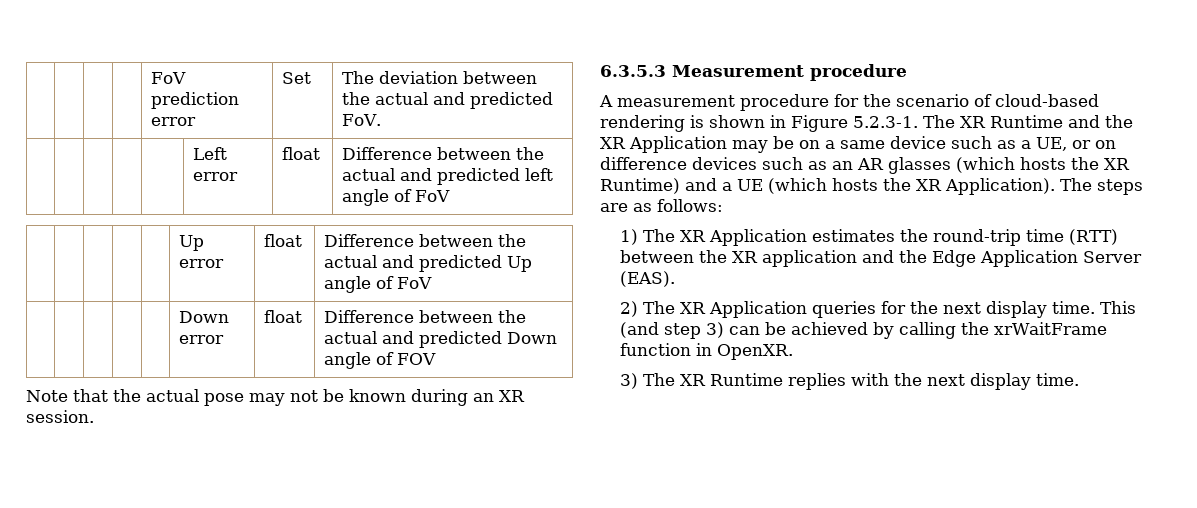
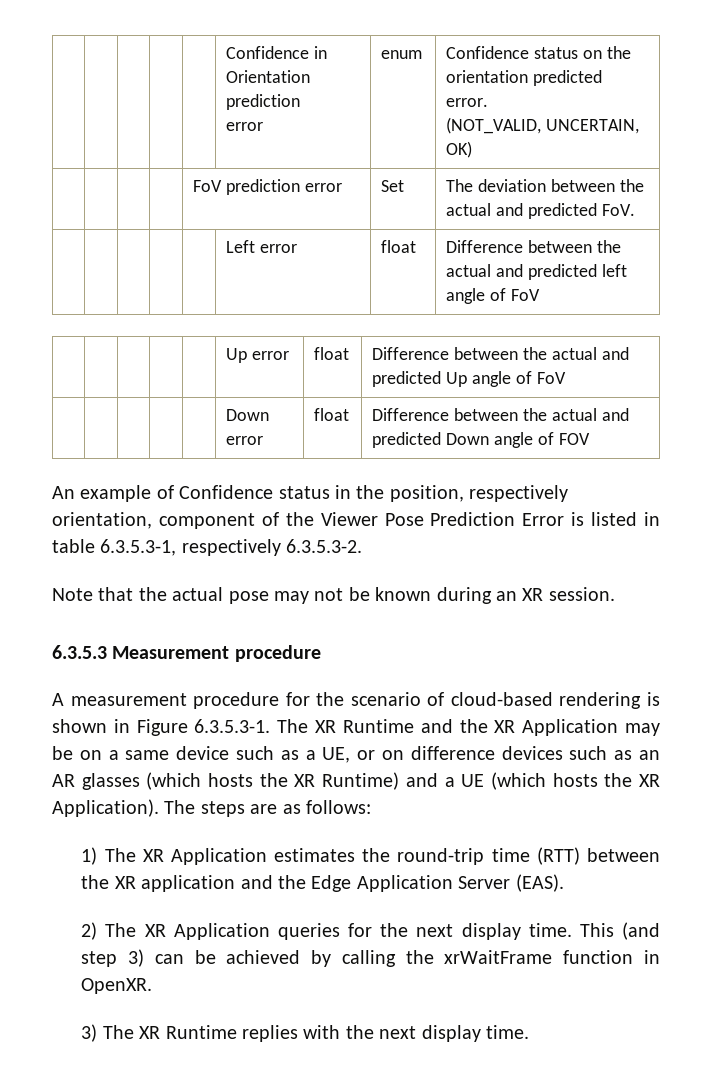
(151, 78) | | | | -> [226,46,328,59] [226,70,311,83] [226,94,301,110] [226,122,264,131] [381,50,423,59] [446,46,631,59] [446,70,603,86] [446,98,489,107] [446,117,640,134] [446,141,473,158] | | | | | Confidence in Orientation prediction // error | enum | Confidence status on the orientation predicted error. // (NOT_VALID, UNCERTAIN, OK) // | | | |
(437, 359) none -> [52,485,569,502] [52,512,660,529] [52,539,363,556] // An example of Confidence status in the position, respectively orientation, component of the Viewer Pose Prediction Error is listed in table 6.3.5.3-1, respectively 6.3.5.3-2.
[853,116,918,128] 5.2.3-1. -> [194,719,271,733] 6.3.5.3-1.

